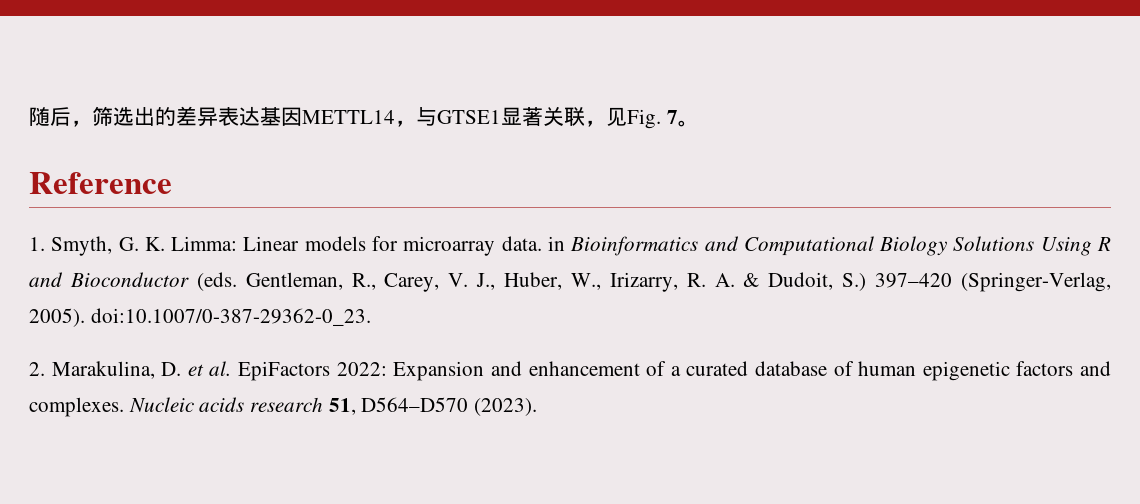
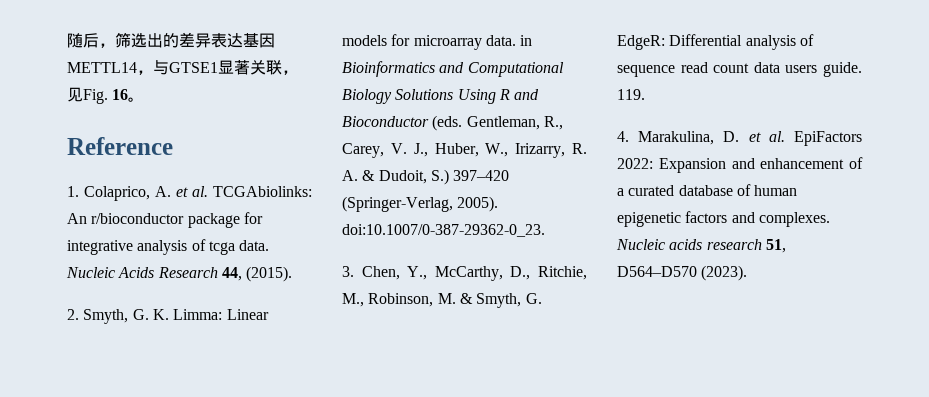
[666,110,678,124] 7 -> [112,89,129,100] 16
(45, 244) none -> [84,186,312,201] [67,212,263,228] [67,239,270,255] [66,266,293,282] [67,309,79,320] Colaprico, A. et al. TCGAbiolinks: An r/bioconductor package for integrative analysis of tcga data. Nucleic Acids Research 44, (2015). // 2.
[29,362,45,376] 2. -> [342,266,587,281] [342,293,542,308] [617,34,814,50] [617,62,862,77] [617,89,645,100] [617,131,629,142] 3. Chen, Y., McCarthy, D., Ritchie, M., Robinson, M. & Smyth, G. EdgeR: Differential analysis of sequence read count data users guide. 119. // 4.

